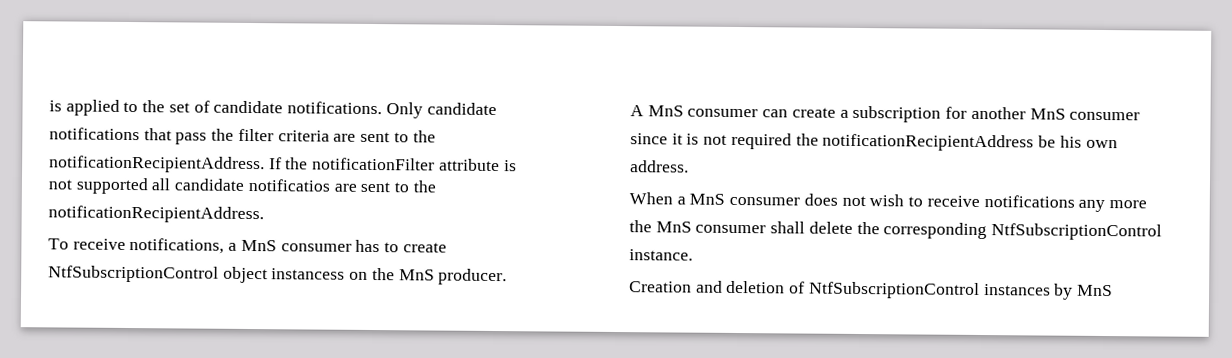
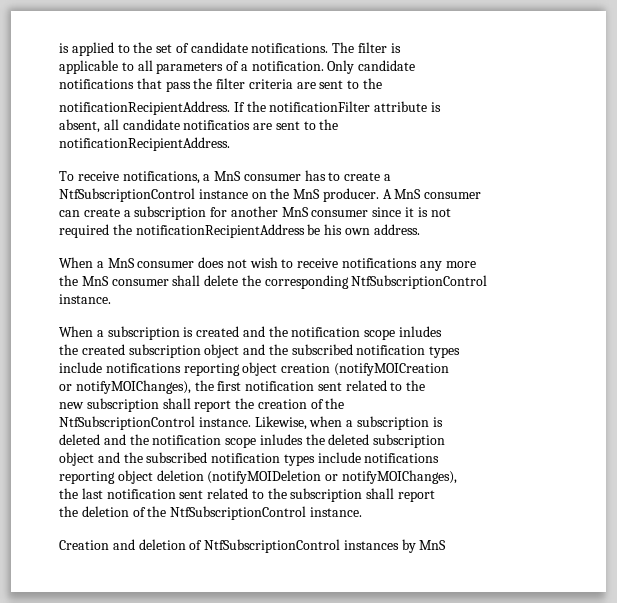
(383, 108) none -> [332,42,401,53] [59,60,324,74] The filter is // applicable to all parameters of a notification.
[48,177,148,195] not supported -> [59,119,100,133] absent,
[48,265,346,284] // NtfSubscriptionControl object instancess -> [384,174,392,181] [59,188,248,202] a // NtfSubscriptionControl instance
(508, 277) // -> (379, 195) none
(759, 113) none -> (482, 195) //
(1141, 116) // -> (369, 213) none
(728, 139) none -> (451, 212) //
(1118, 144) // -> (370, 231) none
(693, 255) none -> [59,326,443,340] [59,344,461,358] [59,362,449,376] [59,380,426,394] [59,398,345,412] [59,416,443,430] [59,434,446,448] [59,452,440,466] [59,470,457,484] [59,488,436,502] [59,506,362,520] // When a subscription is created and the notification scope inludes // the created subscription object and the subscribed notification types // include notifications reporting object creation (notifyMOICreation // or notifyMOIChanges), the first notification sent related to the // new subscription shall report the creation of the // NtfSubscriptionControl instance. Likewise, when a subscription is // deleted and the notification scope inludes the deleted subscription // object and the subscribed notification types include notifications // reporting object deletion (notifyMOIDeletion or notifyMOIChanges), // the last notification sent related to the subscription shall report // the deletion of the NtfSubscriptionControl instance.

